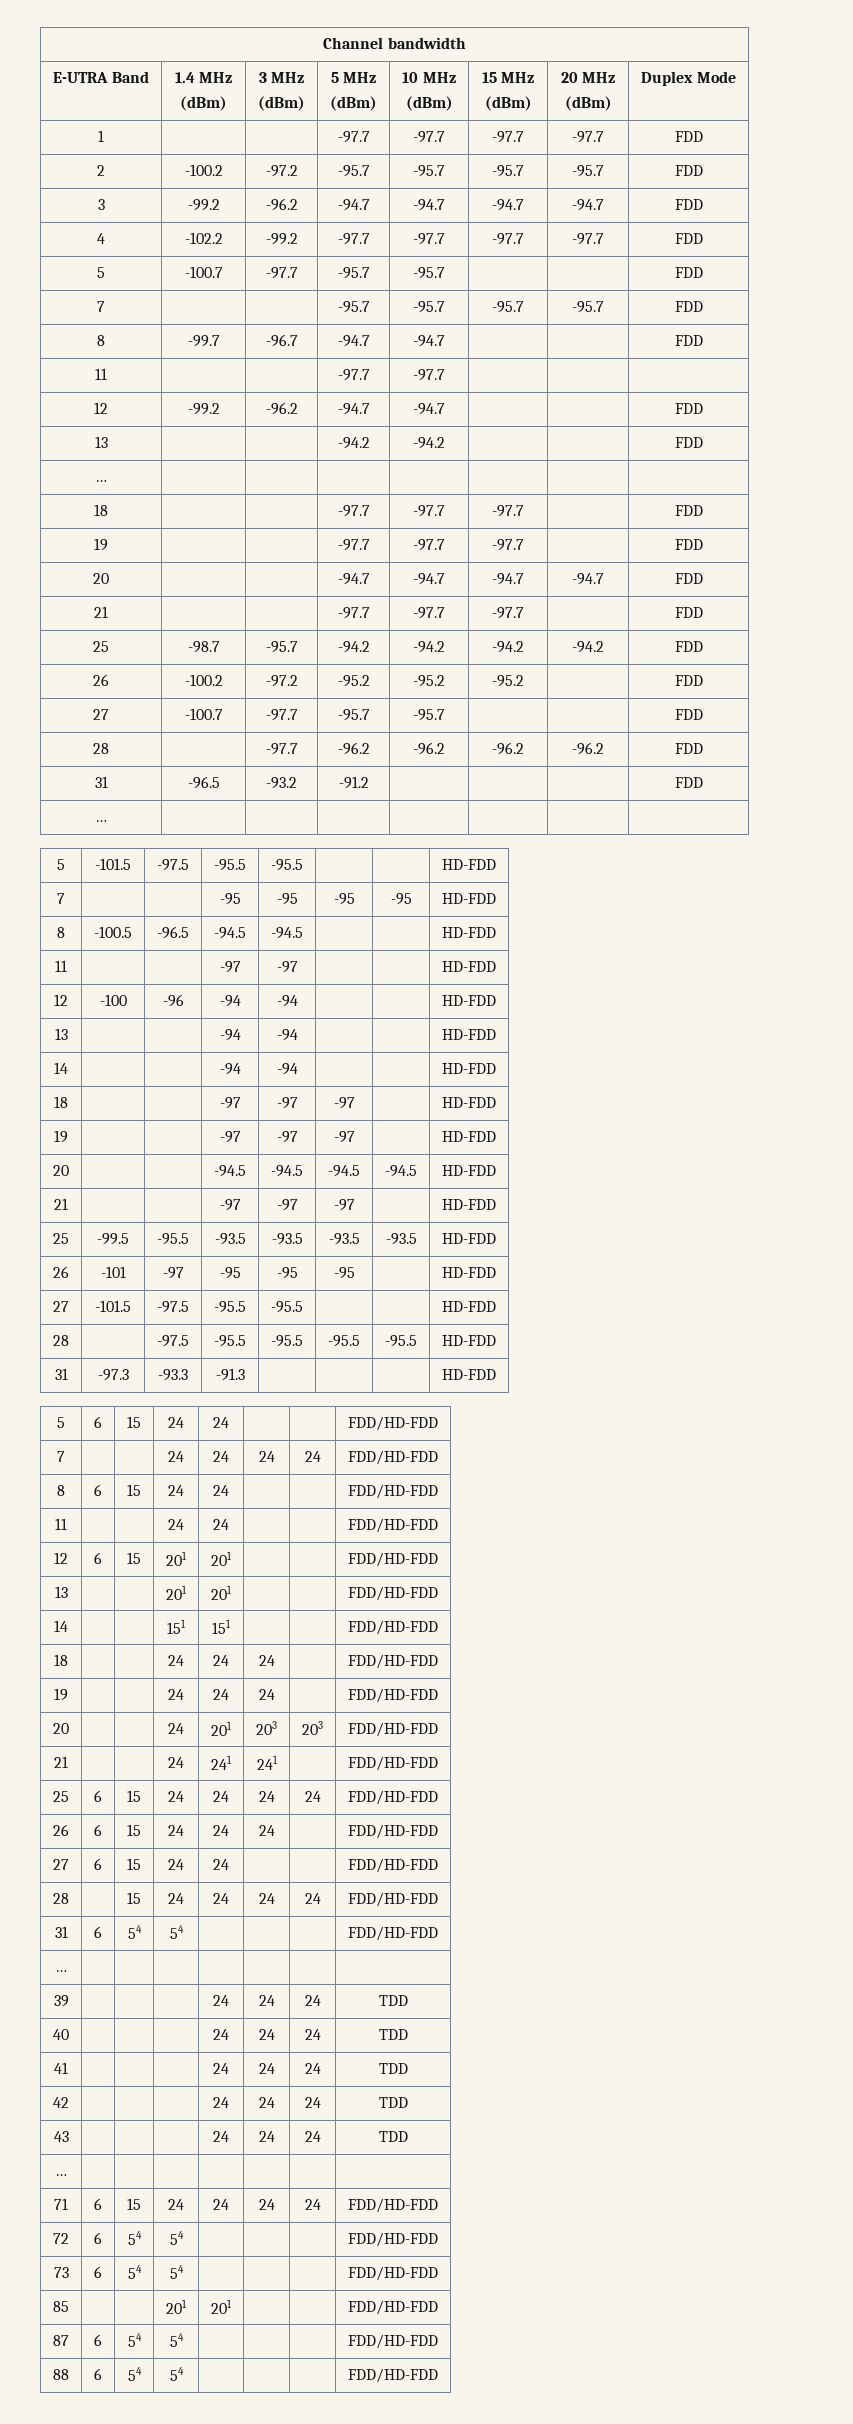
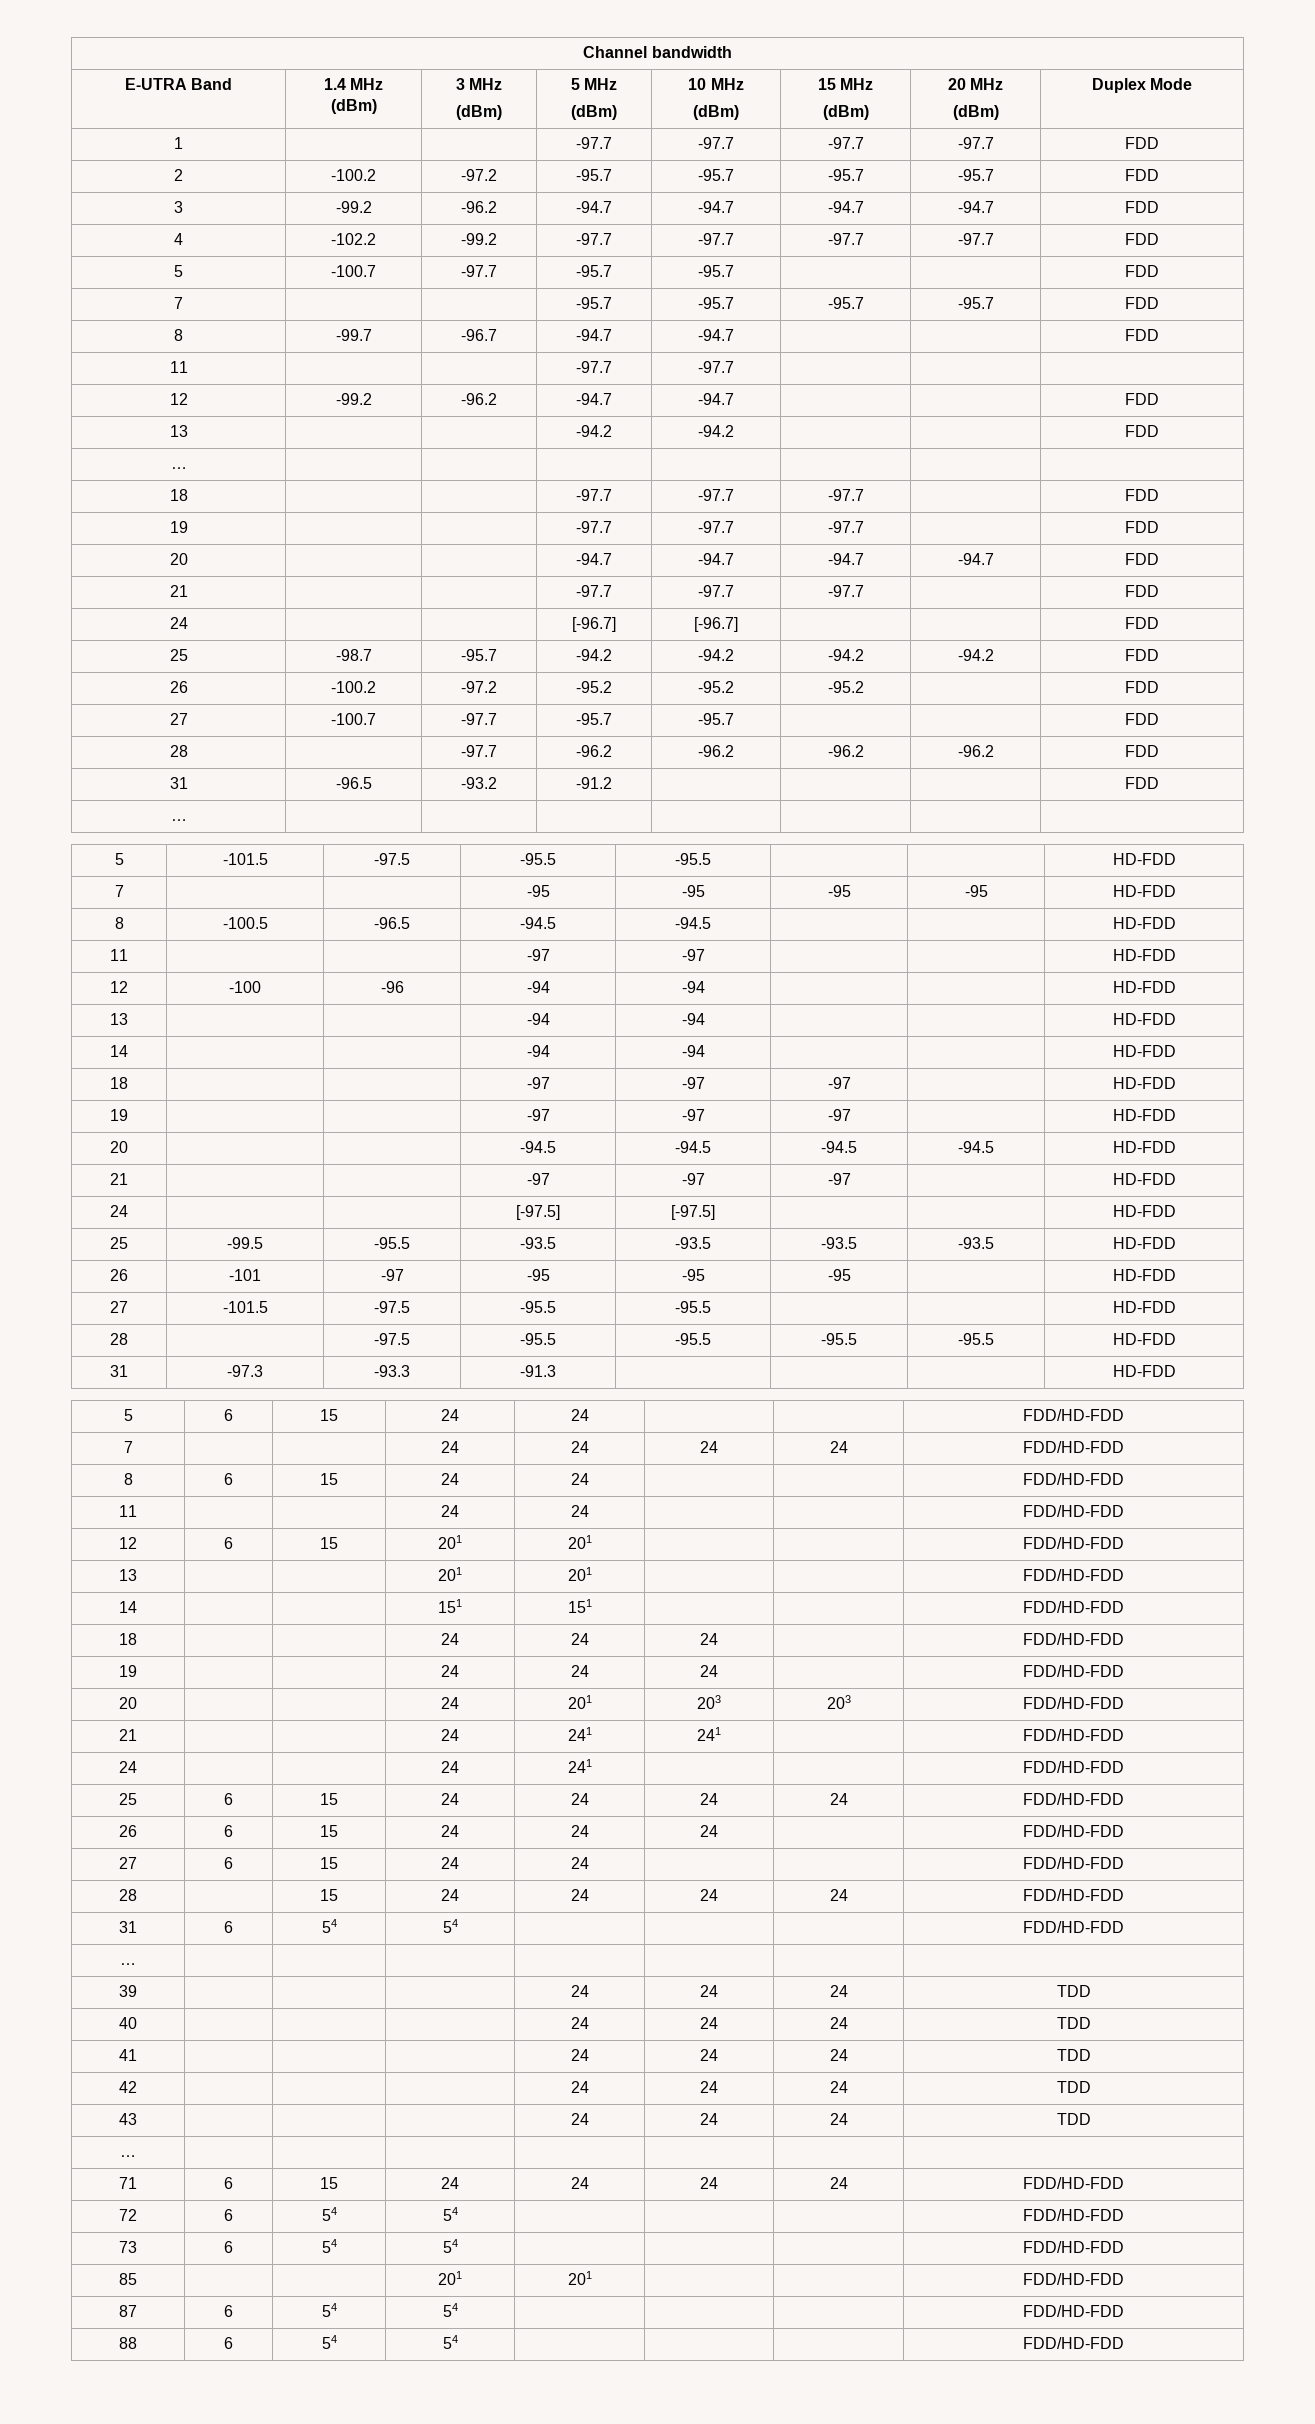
(703, 612) none -> [169,617,188,629] [572,617,616,632] [694,617,738,632] [1125,617,1159,629] // 24 | | | [-96.7] | [-96.7] | | | FDD
(496, 1204) none -> [110,1205,128,1217] [516,1205,560,1220] [671,1205,715,1220] [1112,1205,1176,1217] // 24 | | | [-97.5] | [-97.5] | | | HD-FDD
(438, 1763) none -> [119,1761,137,1773] [441,1761,459,1773] [567,1759,592,1773] [1023,1761,1124,1773] // 24 | | | 24 | 241 | | | FDD/HD-FDD

